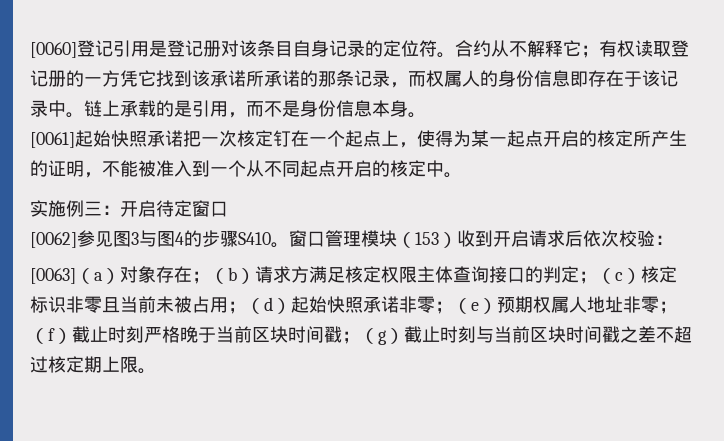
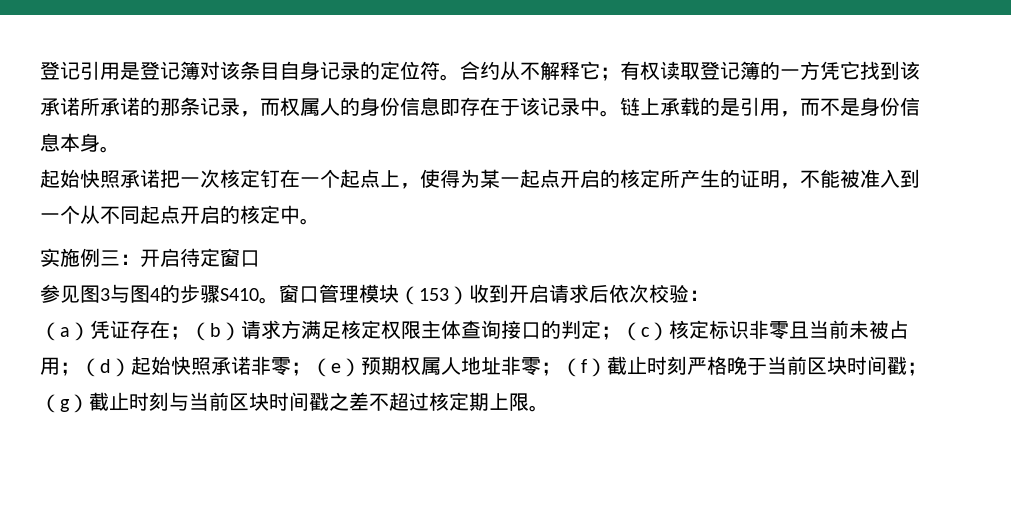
[30,42,77,58] [0060] -> (40, 70) none
[203,40,221,57] 册 -> [180,61,200,80] 簿
[48,70,66,87] 册 -> [740,61,760,80] 簿
[30,132,75,148] [0061] -> (120, 149) none
[30,232,77,248] [0062] -> (260, 258) none
[30,268,76,284] [0063] -> (709, 295) none
[120,266,156,283] 对象 -> [90,320,130,339] 凭证

